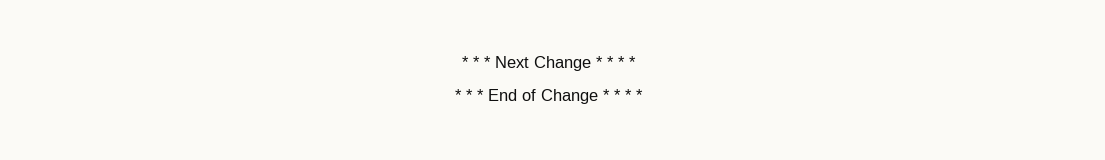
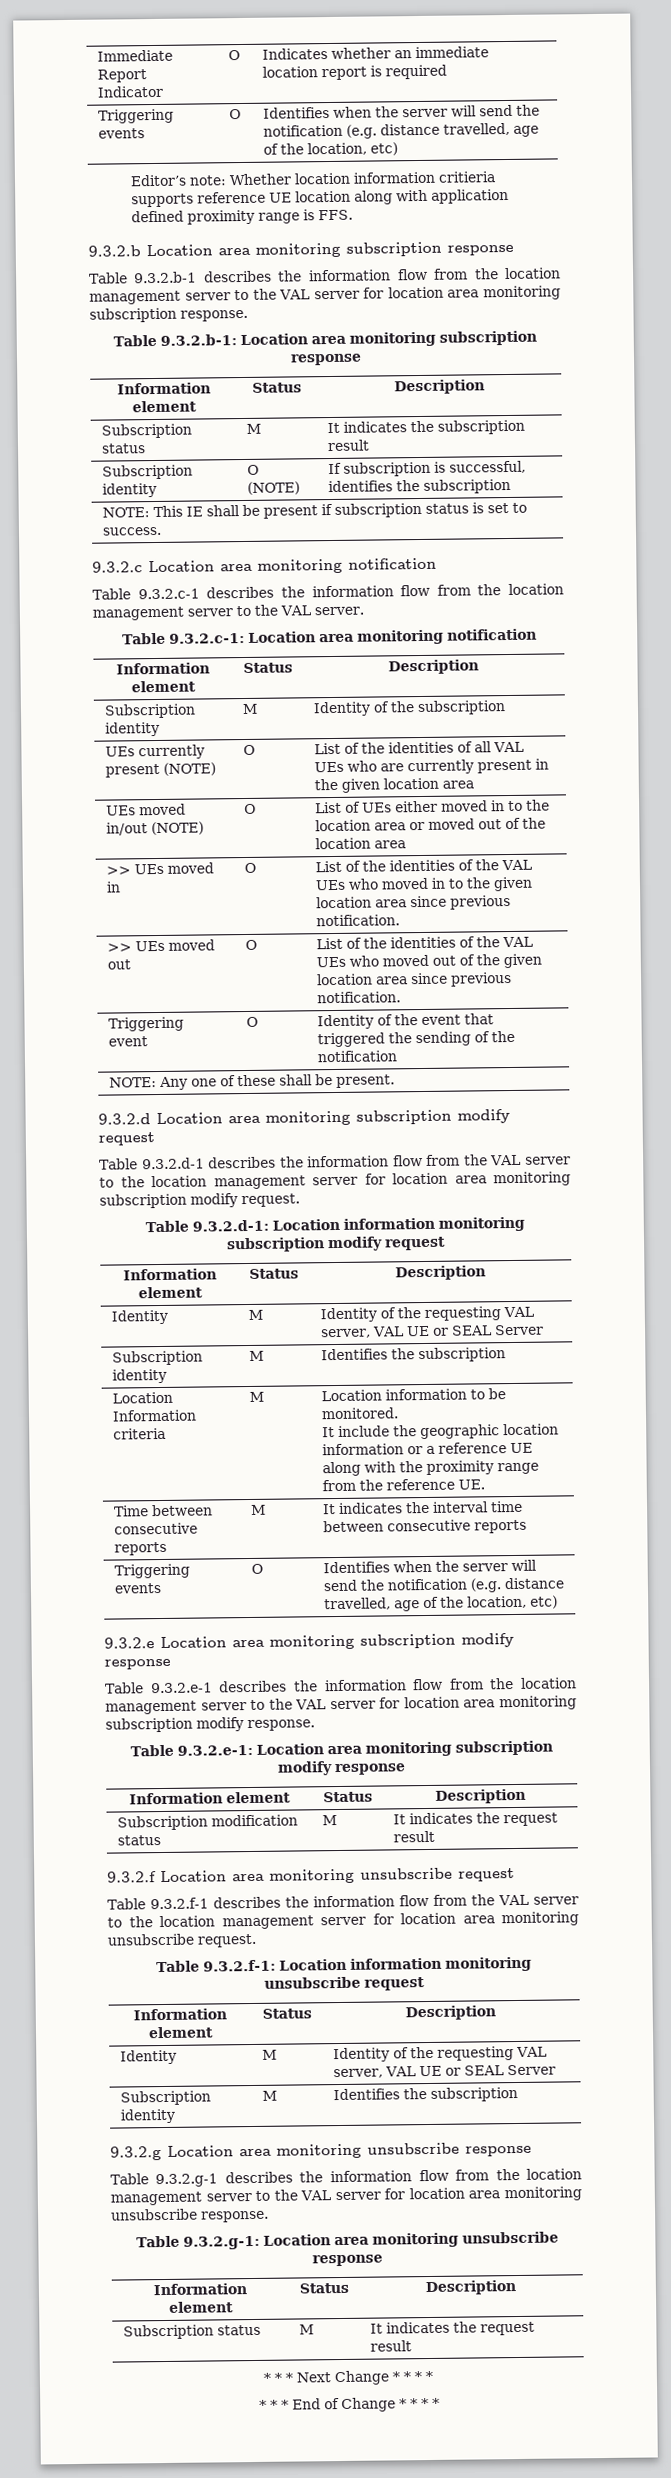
(461, 62) none -> [96,49,173,62] [96,69,147,83] [96,85,164,98] [227,50,240,61] [261,46,489,60] [261,64,447,81] [97,108,174,124] [97,128,145,139] [228,109,241,120] [262,104,540,119] [262,122,539,139] [262,142,398,156] [130,171,497,187] [131,188,510,208] [131,209,354,225] [88,241,514,258] [89,267,561,284] [89,285,561,305] [89,307,248,323] [113,330,537,347] [289,353,362,366] [116,382,211,395] [131,400,197,413] [251,382,302,393] [393,379,485,395] [100,423,192,439] [100,443,146,454] [245,423,261,434] [326,419,525,435] [326,439,370,452] [101,464,193,480] [101,482,157,498] [246,464,259,475] [246,481,300,495] [327,460,526,477] [327,478,511,494] [101,502,527,519] [101,526,162,536] [92,557,437,574] [92,583,564,600] [92,604,364,621] [121,628,537,645] [116,662,210,675] [131,680,196,693] [242,662,293,674] [388,659,479,675] [103,703,196,719] [104,721,160,737] [241,703,258,715] [312,700,506,717] [104,744,205,760] [104,762,216,778] [242,744,255,756] [313,741,524,755] [313,758,549,775] [313,777,474,793] [105,803,186,816] [105,821,204,836] [243,803,256,815] [314,799,550,814] [314,817,546,832] [314,837,406,850] [105,862,214,875] [105,881,121,893] [243,862,256,874] [314,859,532,873] [314,876,533,892] [315,894,511,910] [315,914,400,927] [106,939,215,952] [106,959,131,970] [244,939,257,951] [315,936,533,950] [315,953,542,969] [315,971,512,987] [316,991,401,1004] [107,1016,184,1032] [107,1036,148,1047] [245,1016,258,1028] [316,1013,494,1030] [316,1030,515,1048] [316,1050,397,1063] [108,1074,395,1091] [98,1109,510,1126] [98,1132,155,1146] [99,1154,571,1170] [99,1171,571,1190] [99,1193,300,1209] [145,1216,525,1233] [226,1236,446,1253] [122,1268,217,1281] [137,1286,203,1299] [249,1268,299,1279] [395,1265,486,1281] [110,1309,168,1325] [247,1309,263,1320] [319,1306,534,1323] [320,1324,544,1339] [111,1350,203,1366] [111,1368,167,1384] [248,1350,264,1361] [320,1347,506,1363] [111,1391,173,1404] [111,1409,197,1422] [112,1427,166,1440] [248,1391,264,1402] [320,1388,506,1402] [320,1407,399,1420] [321,1423,559,1440] [321,1442,533,1456] [321,1460,539,1477] [321,1478,485,1492] [113,1504,213,1517] [113,1522,198,1535] [113,1541,167,1556] [250,1504,266,1515] [322,1500,523,1515] [322,1519,527,1534] [113,1563,190,1579] [113,1583,162,1594] [250,1563,263,1574] [322,1559,537,1574] [322,1577,564,1593] [323,1595,558,1612] [104,1633,514,1650] [104,1658,171,1670] [105,1677,577,1694] [105,1695,577,1715] [105,1717,315,1733] [129,1740,553,1757] [277,1761,406,1776] [129,1791,291,1805] [322,1791,373,1803] [434,1788,526,1804] [116,1814,298,1831] [116,1835,161,1846] [321,1815,337,1826] [392,1812,558,1827] [392,1830,435,1843] [107,1867,515,1884] [107,1894,579,1910] [107,1911,579,1930] [107,1933,257,1948] [156,1956,532,1973] [264,1976,425,1991] [133,2008,227,2021] [148,2026,214,2039] [261,2008,312,2019] [405,2005,496,2021] [119,2049,177,2065] [261,2049,277,2060] [332,2046,547,2063] [332,2064,556,2079] [119,2090,211,2106] [119,2108,176,2124] [261,2090,277,2101] [332,2086,518,2102] [110,2142,532,2161] [110,2168,582,2188] [110,2186,582,2206] [110,2208,269,2223] [135,2231,559,2250] [311,2254,383,2267] [153,2283,247,2296] [169,2301,234,2313] [298,2282,349,2294] [425,2280,516,2296] [122,2324,261,2340] [298,2324,314,2335] [369,2321,535,2336] [369,2340,412,2352] Immediate Report Indicator | O | Indicates whether an immediate location report is required // Triggering events | O | Identifies when the server will send the notification (e.g. distance travelled, age of the location, etc) // Editor’s note: Whether location information critieria supports reference UE location along with application defined proximity range is FFS. // 9.3.2.b Location area monitoring subscription response // Table 9.3.2.b-1 describes the information flow from the location management server to the VAL server for location area monitoring subscription response. // Table 9.3.2.b-1: Location area monitoring subscription response // Information element | Status | Description // Subscription status | M | It indicates the subscription result // Subscription identity | O (NOTE) | If subscription is successful, identifies the subscription // NOTE: This IE shall be present if subscription status is set to success. // 9.3.2.c Location area monitoring notification // Table 9.3.2.c-1 describes the information flow from the location management server to the VAL server. // Table 9.3.2.c-1: Location area monitoring notification // Information element | Status | Description // Subscription identity | M | Identity of the subscription // UEs currently present (NOTE) | O | List of the identities of all VAL UEs who are currently present in the given location area // UEs moved in/out (NOTE) | O | List of UEs either moved in to the location area or moved out of the location area // >> UEs moved in | O | List of the identities of the VAL UEs who moved in to the given location area since previous notification. // >> UEs moved out | O | List of the identities of the VAL UEs who moved out of the given location area since previous notification. // Triggering event | O | Identity of the event that triggered the sending of the notification // NOTE: Any one of these shall be present. // 9.3.2.d Location area monitoring subscription modify request // Table 9.3.2.d-1 describes the information flow from the VAL server to the location management server for location area monitoring subscription modify request. // Table 9.3.2.d-1: Location information monitoring subscription modify request // Information element | Status | Description // Identity | M | Identity of the requesting VAL server, VAL UE or SEAL Server // Subscription identity | M | Identifies the subscription // Location Information criteria | M | Location information to be monitored. // It include the geographic location information or a reference UE along with the proximity range from the reference UE. // Time between consecutive reports | M | It indicates the interval time between consecutive reports // Triggering events | O | Identifies when the server will send the notification (e.g. distance travelled, age of the location, etc) // 9.3.2.e Location area monitoring subscription modify response // Table 9.3.2.e-1 describes the information flow from the location management server to the VAL server for location area monitoring subscription modify response. // Table 9.3.2.e-1: Location area monitoring subscription modify response // Information element | Status | Description // Subscription modification status | M | It indicates the request result // 9.3.2.f Location area monitoring unsubscribe request // Table 9.3.2.f-1 describes the information flow from the VAL server to the location management server for location area monitoring unsubscribe request. // Table 9.3.2.f-1: Location information monitoring unsubscribe request // Information element | Status | Description // Identity | M | Identity of the requesting VAL server, VAL UE or SEAL Server // Subscription identity | M | Identifies the subscription // 9.3.2.g Location area monitoring unsubscribe response // Table 9.3.2.g-1 describes the information flow from the location management server to the VAL server for location area monitoring unsubscribe response. // Table 9.3.2.g-1: Location area monitoring unsubscribe response // Information element | Status | Description // Subscription status | M | It indicates the request result //

